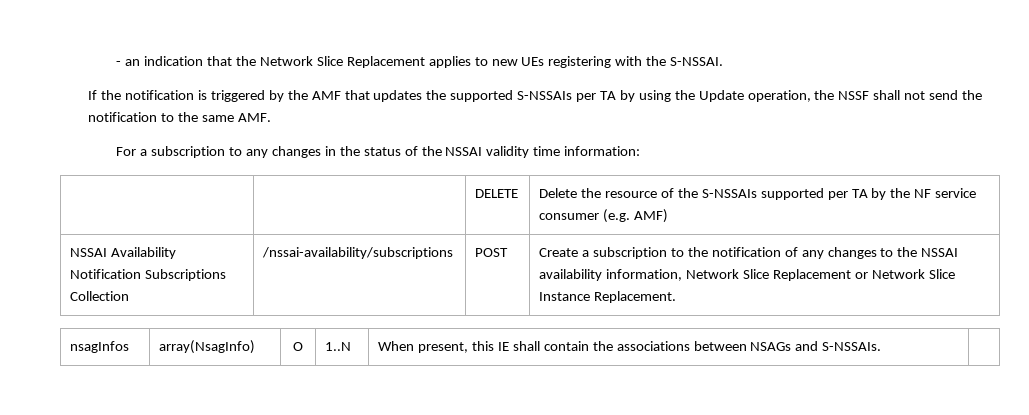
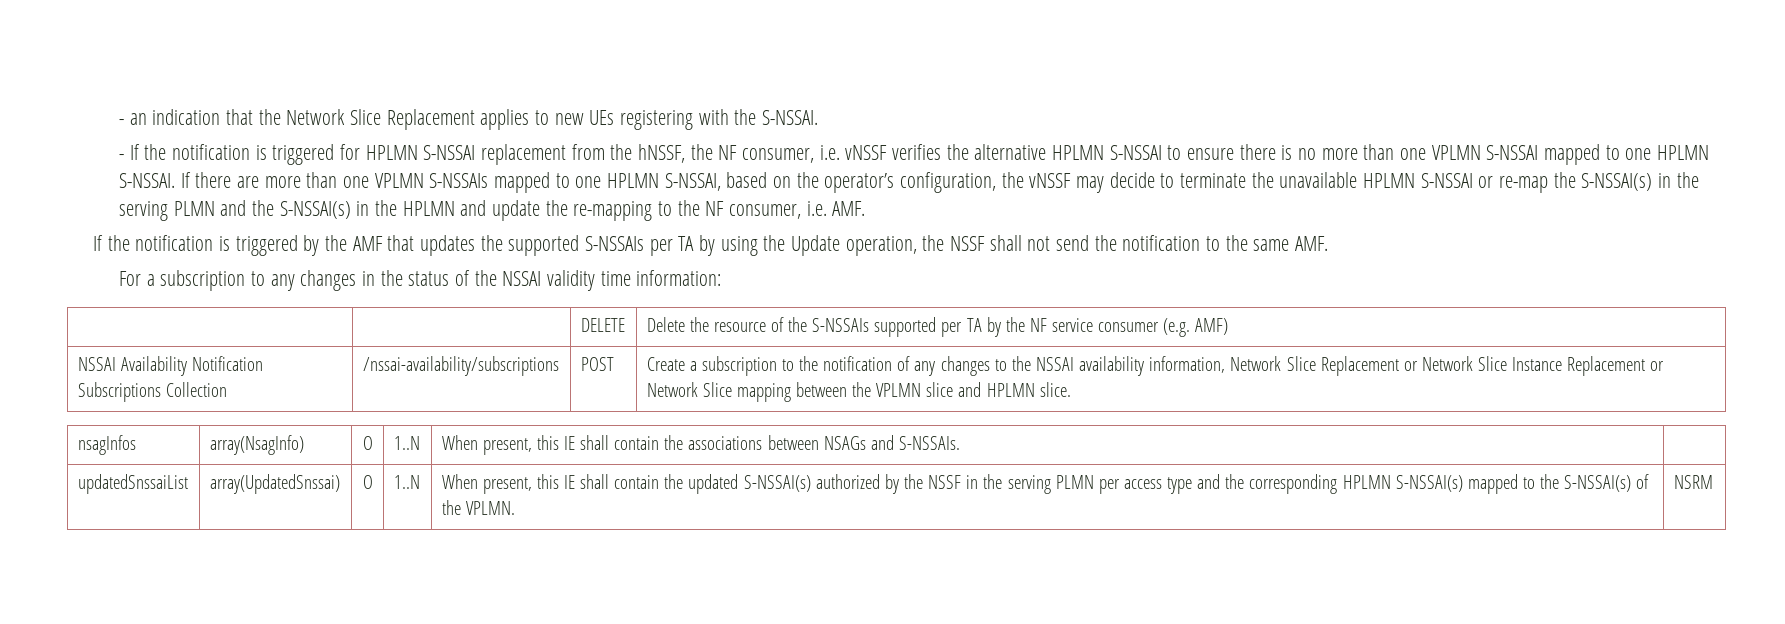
(724, 61) none -> [118,144,1710,165] [118,172,1699,193] [118,200,866,221] // - If the notification is triggered for HPLMN S-NSSAI replacement from the hNSSF, the NF consumer, i.e. vNSSF verifies the alternative HPLMN S-NSSAI to ensure there is no more than one VPLMN S-NSSAI mapped to one HPLMN S-NSSAI. If there are more than one VPLMN S-NSSAIs mapped to one HPLMN S-NSSAI, based on the operator’s configuration, the vNSSF may decide to terminate the unavailable HPLMN S-NSSAI or re-map the S-NSSAI(s) in the serving PLMN and the S-NSSAI(s) in the HPLMN and update the re-mapping to the NF consumer, i.e. AMF.
[594,291,677,303] Replacement. -> [1567,356,1665,376] [646,382,1071,402] Replacement or Network Slice mapping between the VPLMN slice and HPLMN slice.
(882, 346) none -> [77,474,188,494] [209,474,340,494] [362,475,373,489] [393,475,420,489] [441,474,1650,494] [441,500,515,515] [1673,475,1713,489] // updatedSnssaiList | array(UpdatedSnssai) | O | 1..N | When present, this IE shall contain the updated S-NSSAI(s) authorized by the NSSF in the serving PLMN per access type and the corresponding HPLMN S-NSSAI(s) mapped to the S-NSSAI(s) of the VPLMN. | NSRM

